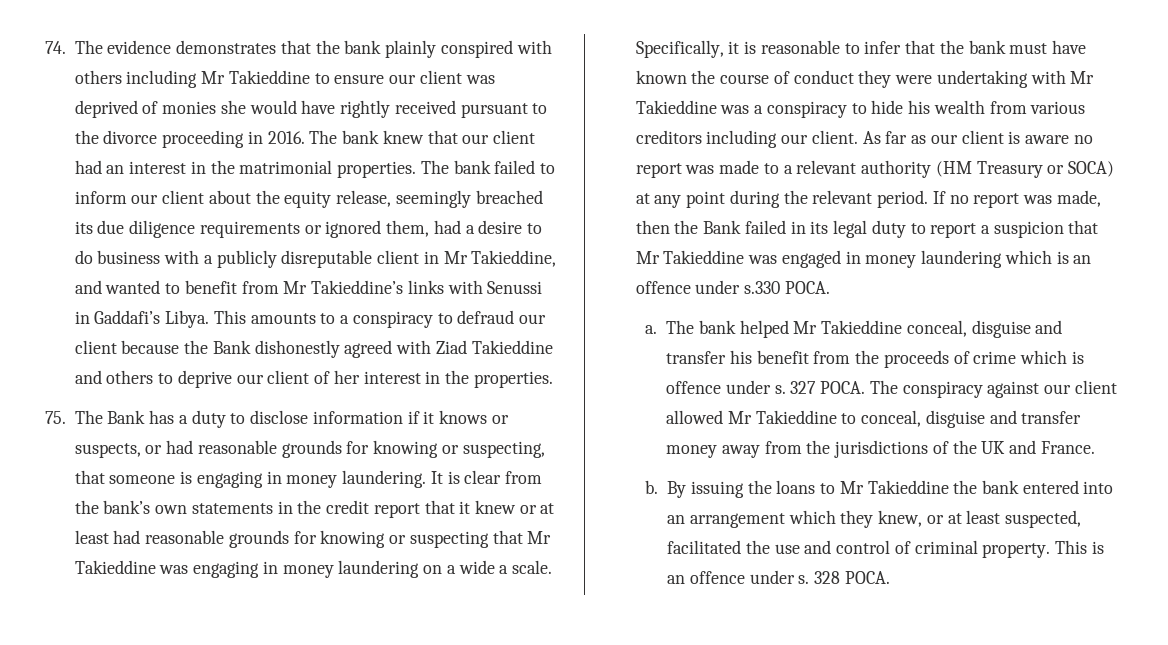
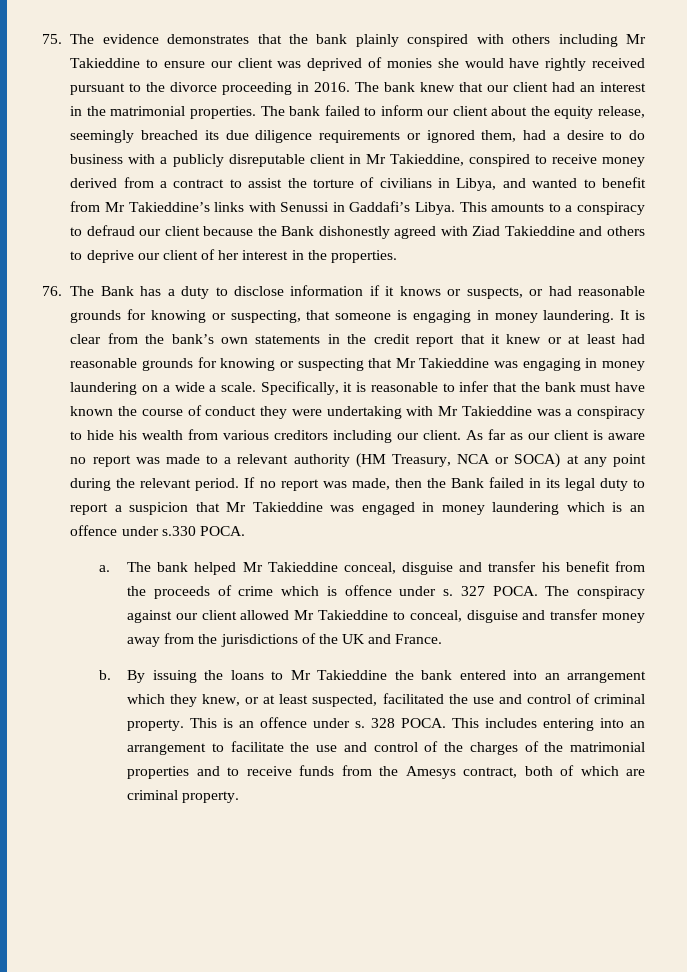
[45,41,66,54] 74. -> [42,34,62,44] 75.
(557, 258) none -> [468,154,646,167] [70,177,497,191] conspired to receive money derived from a contract to assist the torture of civilians in Libya,
[45,411,66,424] 75. -> [42,286,62,296] 76.
[976,161,1043,178] Treasury -> [391,454,491,467] Treasury, NCA
(890, 577) none -> [451,718,645,731] [126,741,646,755] [126,765,645,779] [126,790,240,803] This includes entering into an arrangement to facilitate the use and control of the charges of the matrimonial properties and to receive funds from the Amesys contract, both of which are criminal property.

